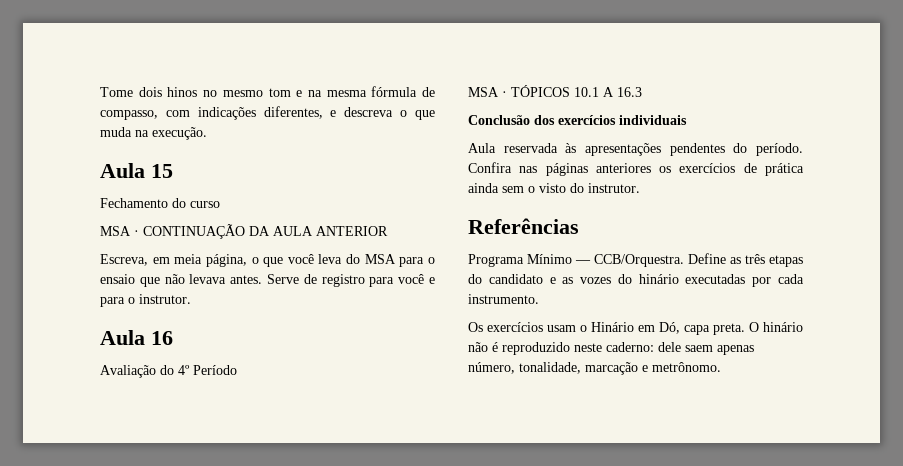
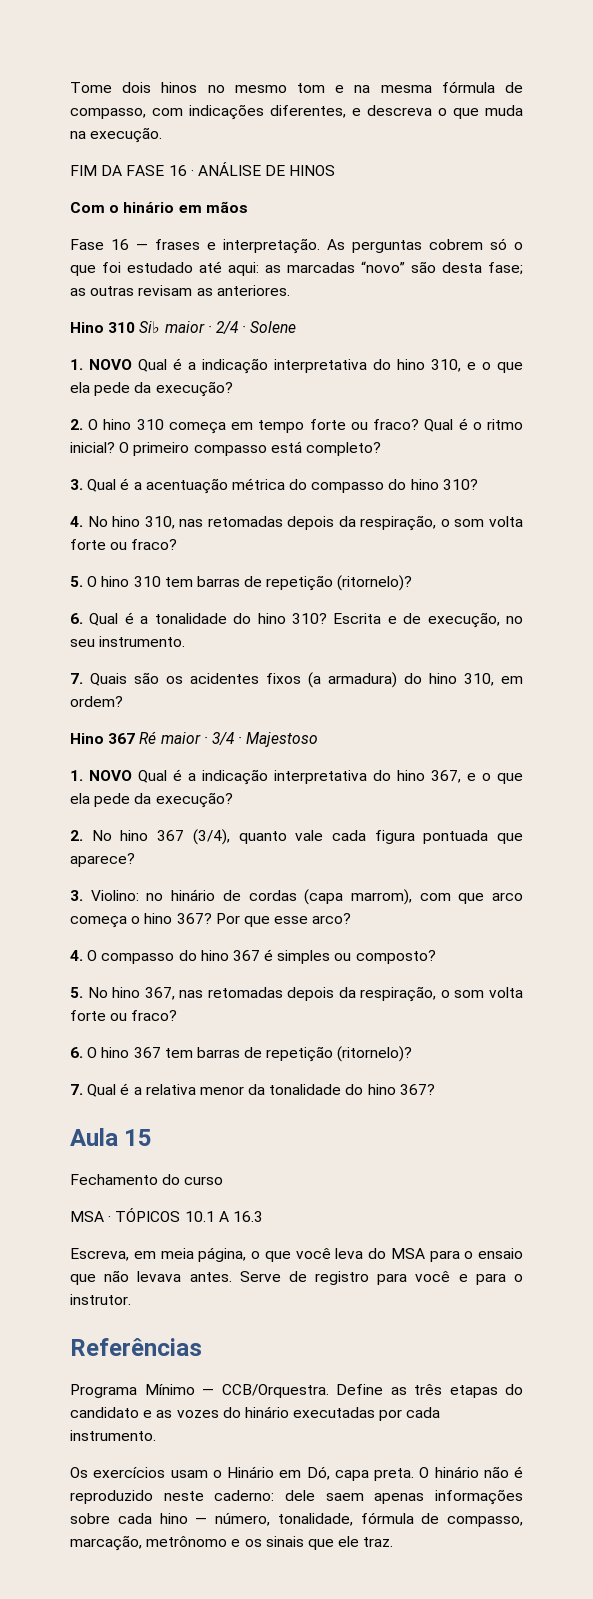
(207, 133) none -> [70,162,336,176] [70,201,248,213] [70,238,523,254] [70,261,523,276] [70,285,290,296] [70,321,297,334] [70,358,523,374] [70,381,233,397] [70,418,523,434] [70,441,381,456] [70,478,478,494] [70,515,523,531] [70,539,178,550] [70,575,413,591] [70,612,523,628] [70,636,186,647] [70,672,523,688] [70,696,123,707] [70,731,319,747] [70,769,523,785] [70,792,233,808] [70,829,523,845] [70,853,135,867] [70,889,523,905] [70,913,352,928] [70,949,436,964] [70,986,523,1002] [70,1010,178,1021] [70,1046,413,1062] [70,1083,435,1097] // FIM DA FASE 16 · ANÁLISE DE HINOS // Com o hinário em mãos // Fase 16 — frases e interpretação. As perguntas cobrem só o que foi estudado até aqui: as marcadas “novo” são desta fase; as outras revisam as anteriores. // Hino 310 Si♭ maior · 2/4 · Solene // 1. NOVO Qual é a indicação interpretativa do hino 310, e o que ela pede da execução? // 2. O hino 310 começa em tempo forte ou fraco? Qual é o ritmo inicial? O primeiro compasso está completo? // 3. Qual é a acentuação métrica do compasso do hino 310? // 4. No hino 310, nas retomadas depois da respiração, o som volta forte ou fraco? // 5. O hino 310 tem barras de repetição (ritornelo)? // 6. Qual é a tonalidade do hino 310? Escrita e de execução, no seu instrumento. // 7. Quais são os acidentes fixos (a armadura) do hino 310, em ordem? // Hino 367 Ré maior · 3/4 · Majestoso // 1. NOVO Qual é a indicação interpretativa do hino 367, e o que ela pede da execução? // 2. No hino 367 (3/4), quanto vale cada figura pontuada que aparece? // 3. Violino: no hinário de cordas (capa marrom), com que arco começa o hino 367? Por que esse arco? // 4. O compasso do hino 367 é simples ou composto? // 5. No hino 367, nas retomadas depois da respiração, o som volta forte ou fraco? // 6. O hino 367 tem barras de repetição (ritornelo)? // 7. Qual é a relativa menor da tonalidade do hino 367?
[143,224,388,239] CONTINUAÇÃO DA AULA ANTERIOR -> [115,1208,263,1222] TÓPICOS 10.1 A 16.3
[100,330,173,345] [100,365,237,378] [468,85,642,97] [468,115,687,125] [468,143,803,156] [468,162,804,176] [468,183,640,193] // Aula 16 // Avaliação do 4º Período // MSA · TÓPICOS 10.1 A 16.3 // Conclusão dos exercícios individuais // Aula reservada às apresentações pendentes do período. Confira nas páginas anteriores os exercícios de prática ainda sem o visto do instrutor. -> (131, 1299) none
[468,362,721,375] número, tonalidade, marcação e metrônomo. -> [435,1489,523,1505] [70,1512,523,1527] [70,1535,394,1551] informações sobre cada hino — número, tonalidade, fórmula de compasso, marcação, metrônomo e os sinais que ele traz.

